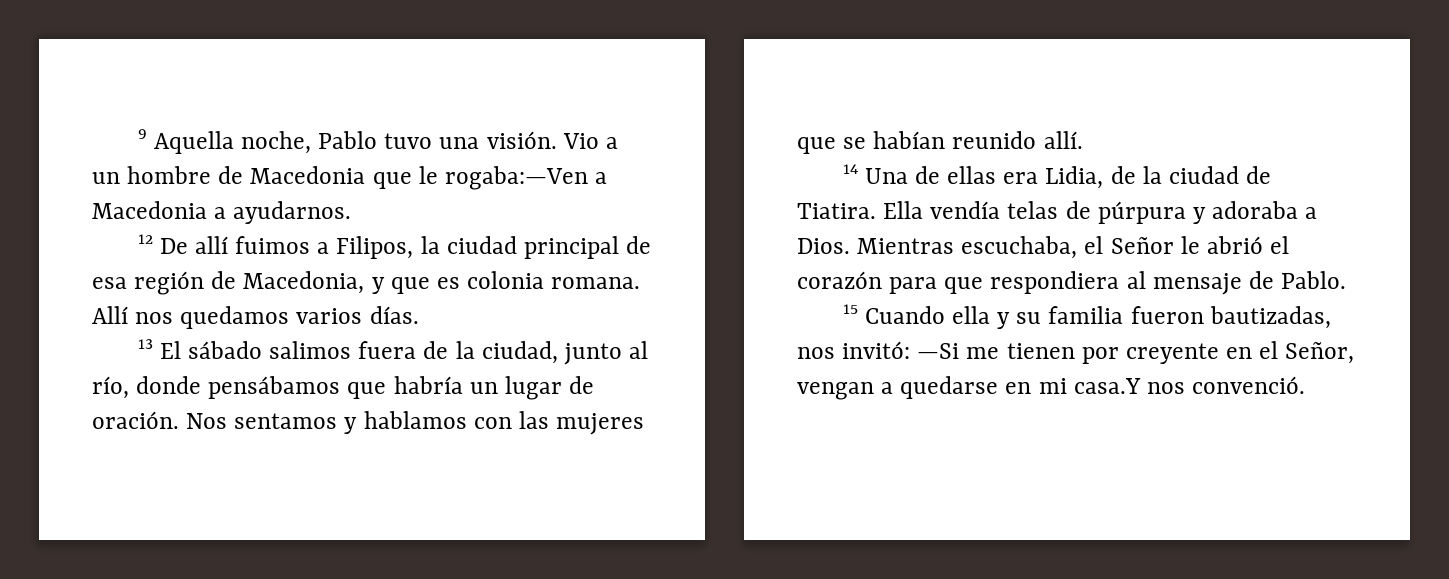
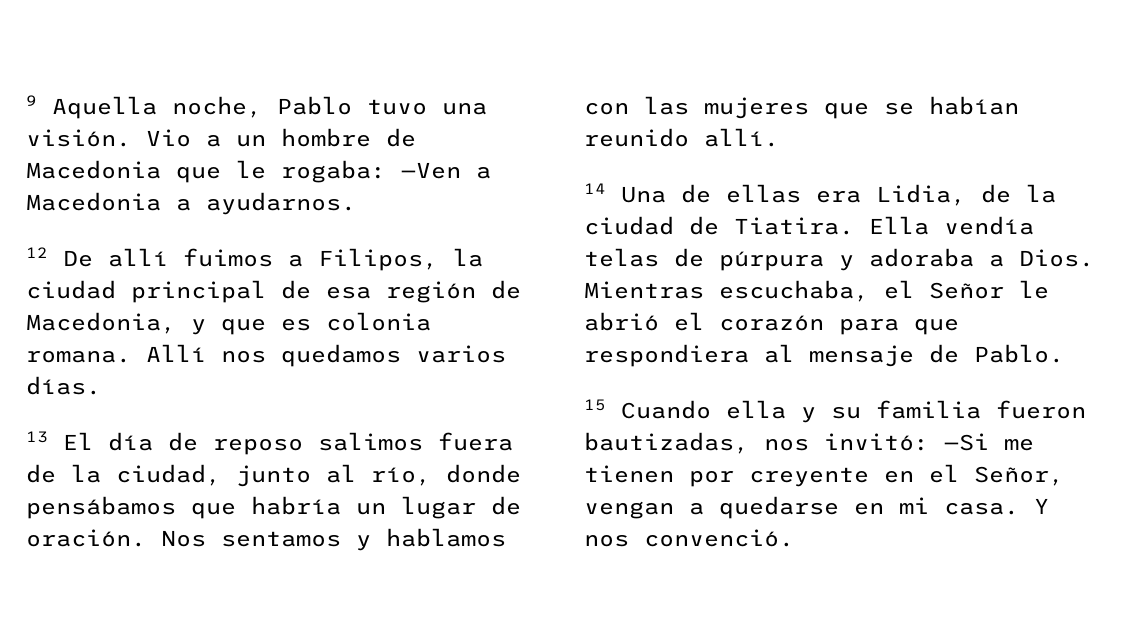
[444,166,588,190] rogaba:—Ven -> [281,160,461,183] rogaba: —Ven
[187,341,262,359] sábado -> [108,432,303,455] día de reposo
[1073,378,1141,394] casa.Y -> [944,498,1049,515] casa. Y

